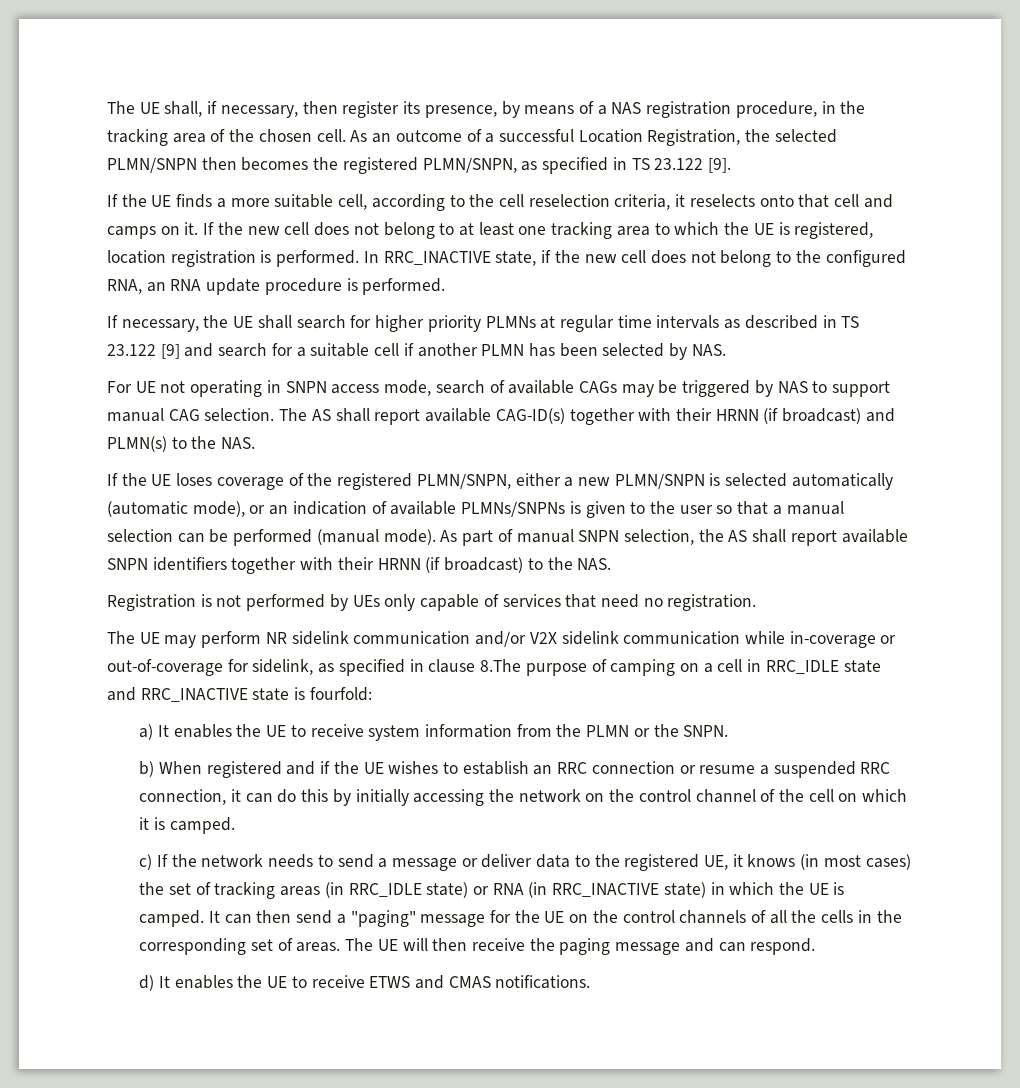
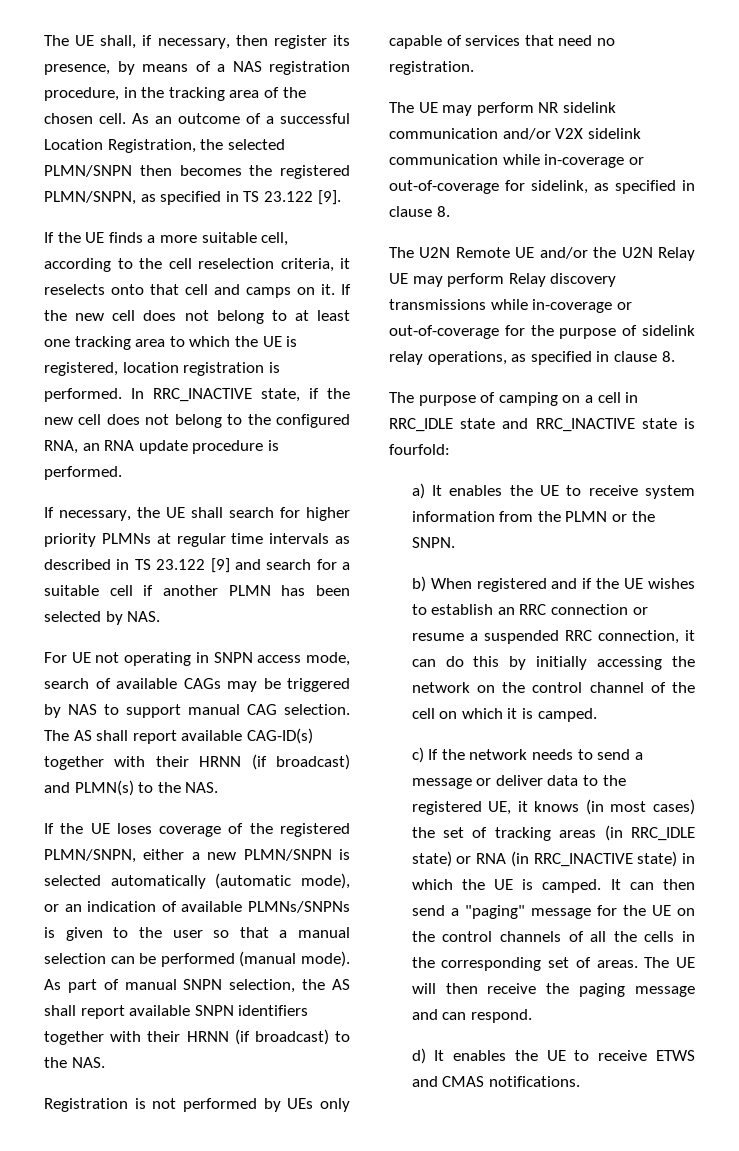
[480,659,522,672] 8.The -> [436,206,450,217] [389,247,695,261] [389,273,617,287] [389,299,632,313] [389,325,695,339] [389,351,675,365] [389,392,414,403] 8. // The U2N Remote UE and/or the U2N Relay UE may perform Relay discovery transmissions while in-coverage or out-of-coverage for the purpose of sidelink relay operations, as specified in clause 8. // The

